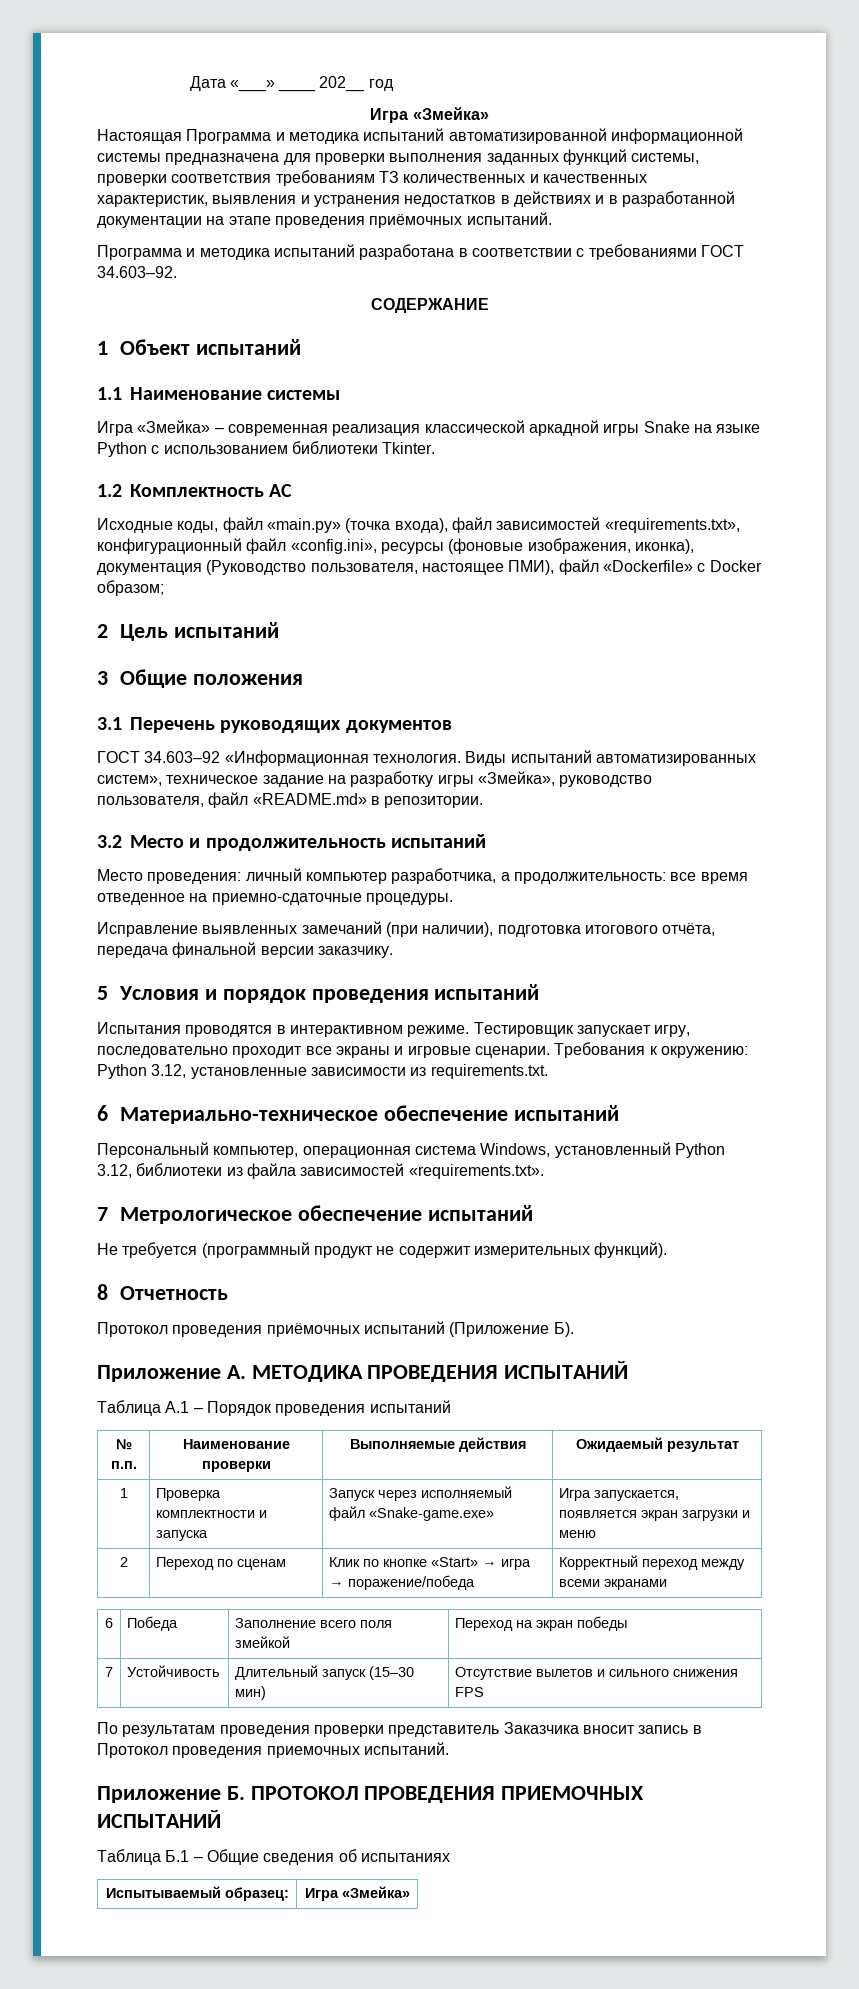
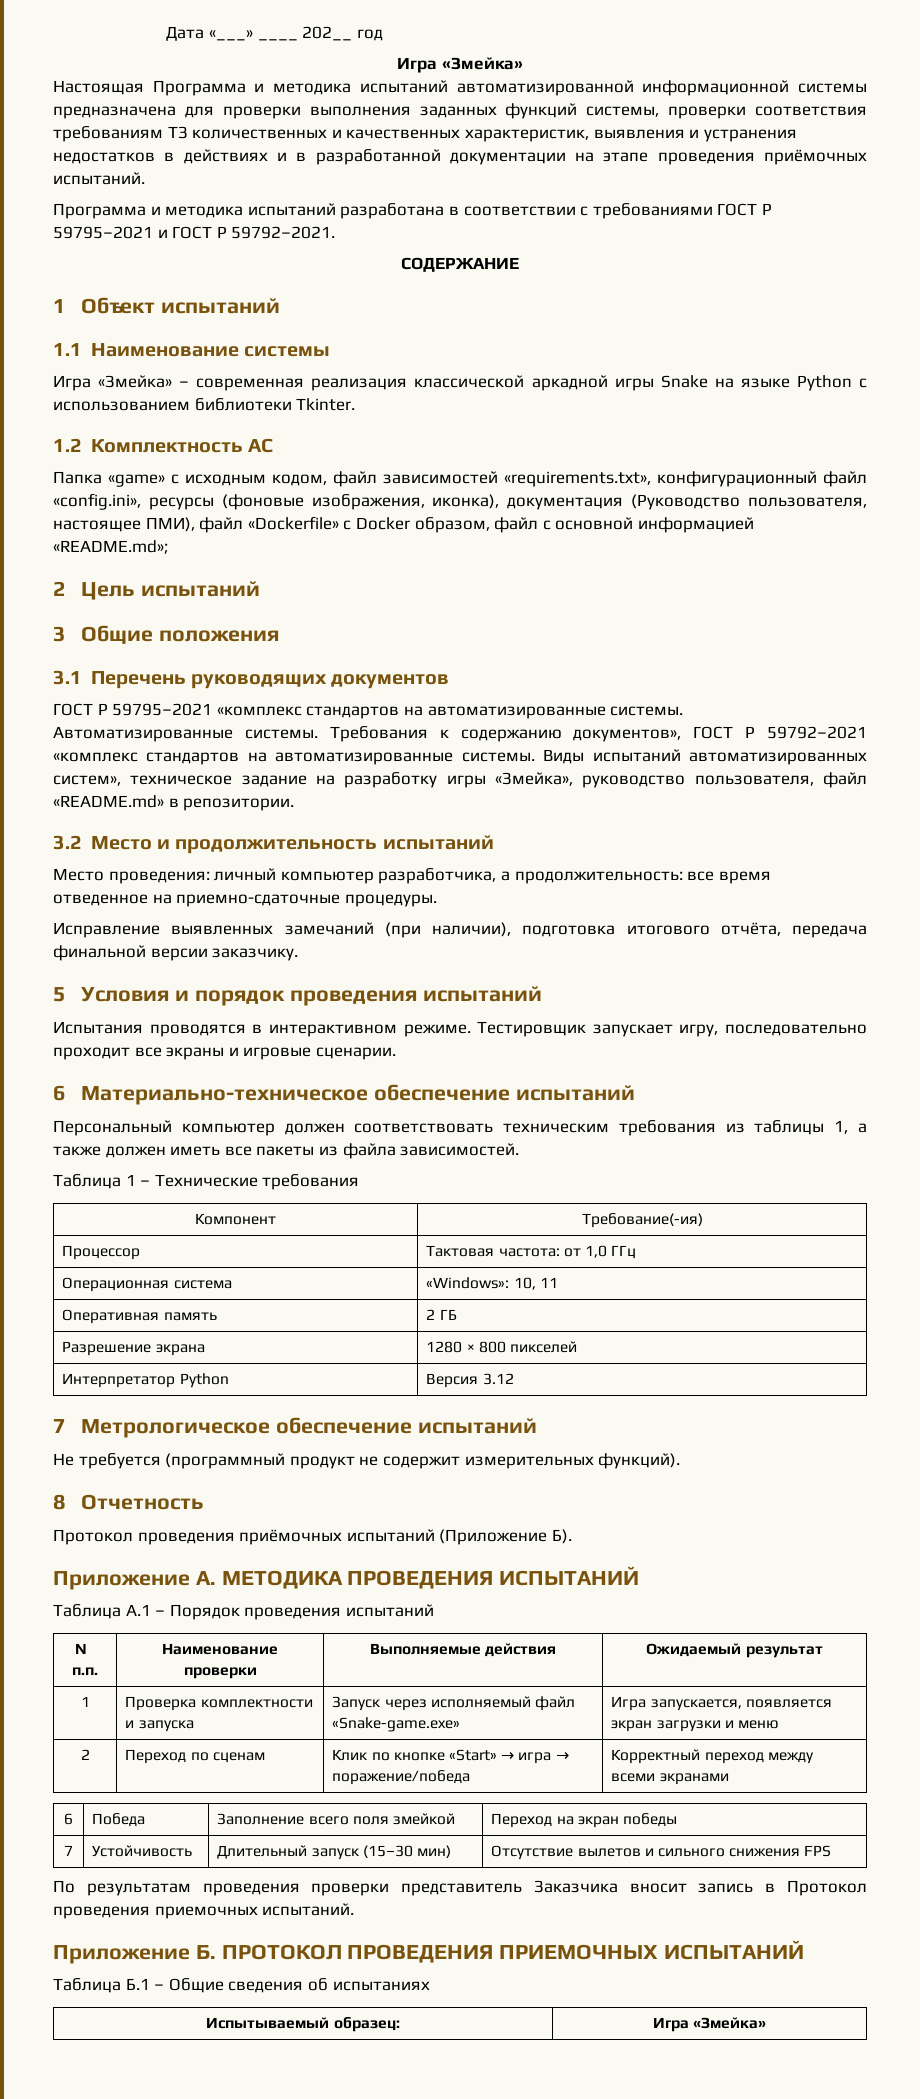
[97,266,177,278] 34.603–92. -> [761,203,772,215] [53,226,336,239] Р 59795–2021 и ГОСТ Р 59792–2021.
[97,517,448,533] Исходные коды, файл «main.py» (точка входа), -> [53,471,327,487] Папка «game» с исходным кодом,
[97,580,164,596] образом; -> [414,517,754,533] [53,540,168,554] образом, файл с основной информацией «README.md»;
[144,750,461,766] 34.603–92 «Информационная технология. -> [97,703,684,719] [53,726,867,742] [53,752,535,765] Р 59795–2021 «комплекс стандартов на автоматизированные системы. Автоматизированные системы. Требования к содержанию документов», ГОСТ Р 59792–2021 «комплекс стандартов на автоматизированные системы.
[554,1042,748,1058] [97,1064,548,1079] Требования к окружению: Python 3.12, установленные зависимости из requirements.txt. -> (396, 1053) none
[213,1142,725,1158] [97,1163,544,1179] компьютер, операционная система Windows, установленный Python 3.12, библиотеки из файла зависимостей «requirements.txt». -> [181,1120,868,1136] [53,1143,520,1159] [53,1174,360,1190] [195,1213,276,1225] [581,1213,703,1228] [62,1245,141,1260] [426,1245,637,1259] [62,1277,232,1292] [426,1277,558,1290] [62,1309,217,1324] [426,1309,457,1320] [62,1341,205,1356] [426,1341,578,1353] [62,1373,229,1388] [426,1373,514,1388] компьютер должен соответствовать техническим требования из таблицы 1, а также должен иметь все пакеты из файла зависимостей. // Таблица 1 – Технические требования // Компонент | Требование(-ия) // Процессор | Тактовая частота: от 1,0 ГГц // Операционная система | «Windows»: 10, 11 // Оперативная память | 2 ГБ // Разрешение экрана | 1280 × 800 пикселей // Интерпретатор Python | Версия 3.12

